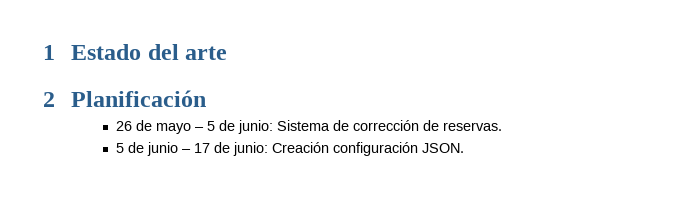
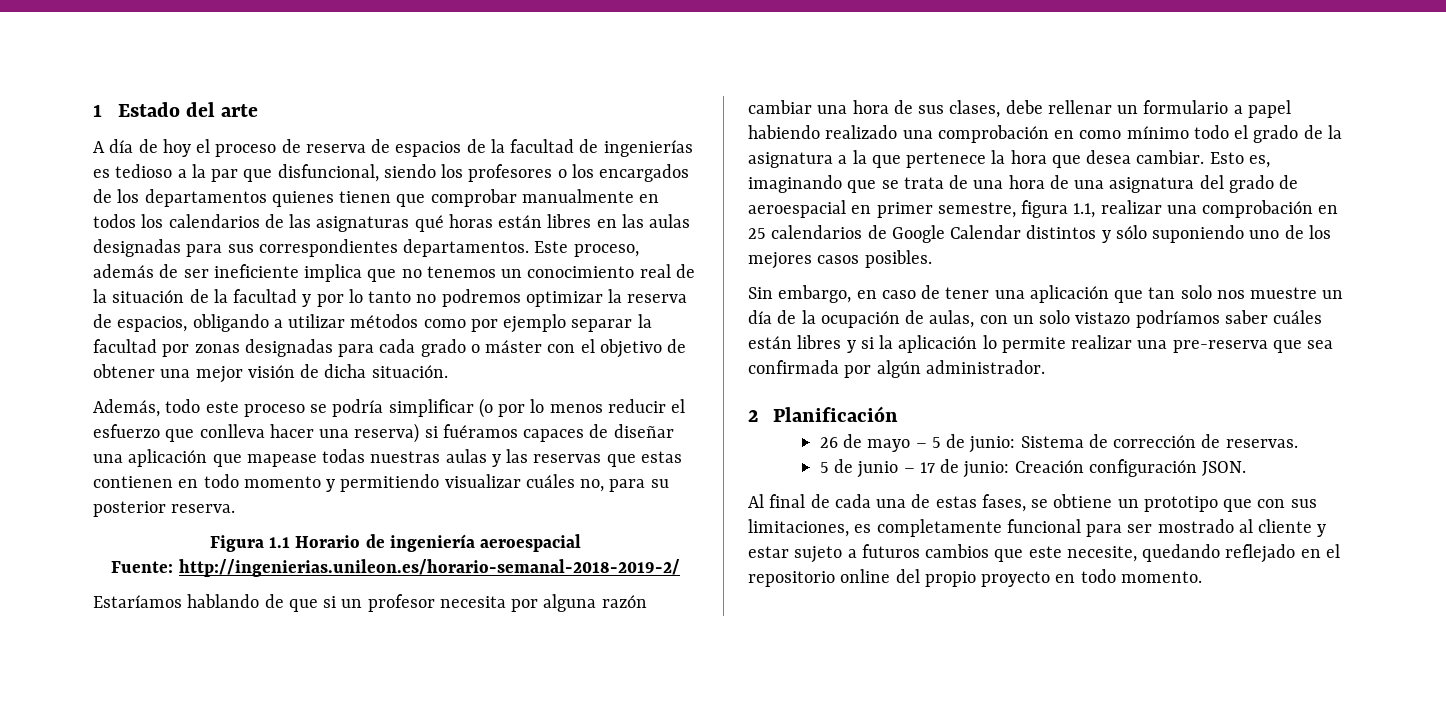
(228, 53) none -> [93,139,693,157] [93,164,690,182] [93,189,660,207] [93,214,691,232] [93,239,639,257] [93,264,695,282] [93,289,688,307] [93,314,652,333] [93,339,687,358] [93,364,448,383] [93,398,686,418] [93,423,674,443] [93,449,682,467] [93,474,669,492] [93,501,236,517] [209,534,582,552] [111,559,680,577] [93,594,647,612] [748,100,1291,118] [748,125,1342,143] [748,150,1270,168] [748,175,1299,193] [748,200,1339,218] [748,225,1331,243] [748,250,932,269] [748,285,1344,303] [748,310,1323,328] [748,335,1334,353] [748,360,1045,378] // A día de hoy el proceso de reserva de espacios de la facultad de ingenierías es tedioso a la par que disfuncional, siendo los profesores o los encargados de los departamentos quienes tienen que comprobar manualmente en todos los calendarios de las asignaturas qué horas están libres en las aulas designadas para sus correspondientes departamentos. Este proceso, además de ser ineficiente implica que no tenemos un conocimiento real de la situación de la facultad y por lo tanto no podremos optimizar la reserva de espacios, obligando a utilizar métodos como por ejemplo separar la facultad por zonas designadas para cada grado o máster con el objetivo de obtener una mejor visión de dicha situación. // Además, todo este proceso se podría simplificar (o por lo menos reducir el esfuerzo que conlleva hacer una reserva) si fuéramos capaces de diseñar una aplicación que mapease todas nuestras aulas y las reservas que estas contienen en todo momento y permitiendo visualizar cuáles no, para su posterior reserva. // Figura 1.1 Horario de ingeniería aeroespacial // Fuente: http://ingenierias.unileon.es/horario-semanal-2018-2019-2/ // Estaríamos hablando de que si un profesor necesita por alguna razón cambiar una hora de sus clases, debe rellenar un formulario a papel habiendo realizado una comprobación en como mínimo todo el grado de la asignatura a la que pertenece la hora que desea cambiar. Esto es, imaginando que se trata de una hora de una asignatura del grado de aeroespacial en primer semestre, figura 1.1, realizar una comprobación en 25 calendarios de Google Calendar distintos y sólo suponiendo uno de los mejores casos posibles. // Sin embargo, en caso de tener una aplicación que tan solo nos muestre un día de la ocupación de aulas, con un solo vistazo podríamos saber cuáles están libres y si la aplicación lo permite realizar una pre-reserva que sea confirmada por algún administrador.
(464, 148) none -> [748,494,1317,512] [748,519,1327,537] [748,544,1340,563] [748,569,1202,587] // Al final de cada una de estas fases, se obtiene un prototipo que con sus limitaciones, es completamente funcional para ser mostrado al cliente y estar sujeto a futuros cambios que este necesite, quedando reflejado en el repositorio online del propio proyecto en todo momento.

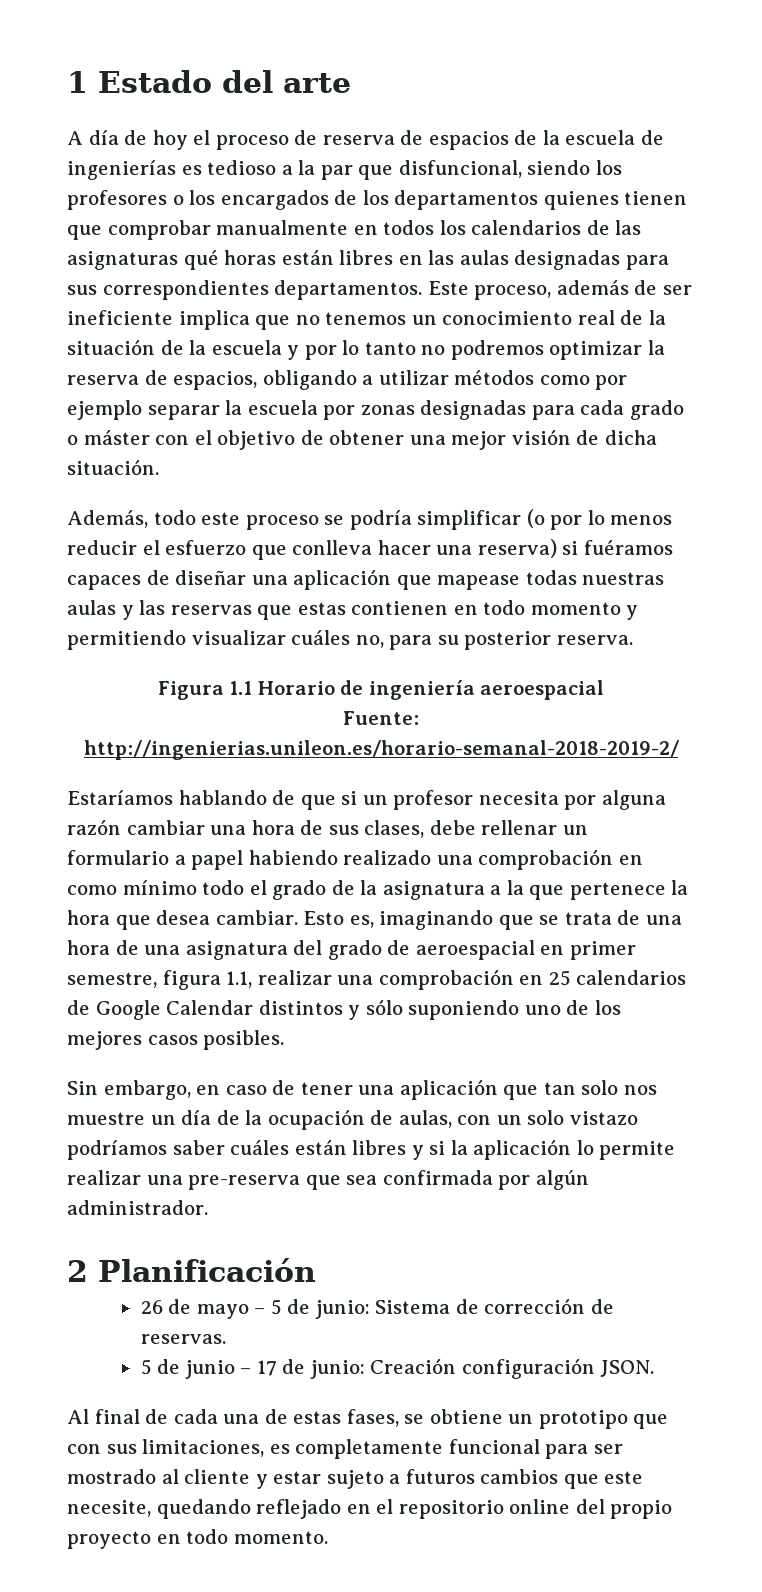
[510,139,575,153] facultad -> [565,130,636,145] escuela
[233,289,298,303] facultad -> [211,340,282,355] escuela
[93,339,157,353] facultad -> [247,400,318,415] escuela

